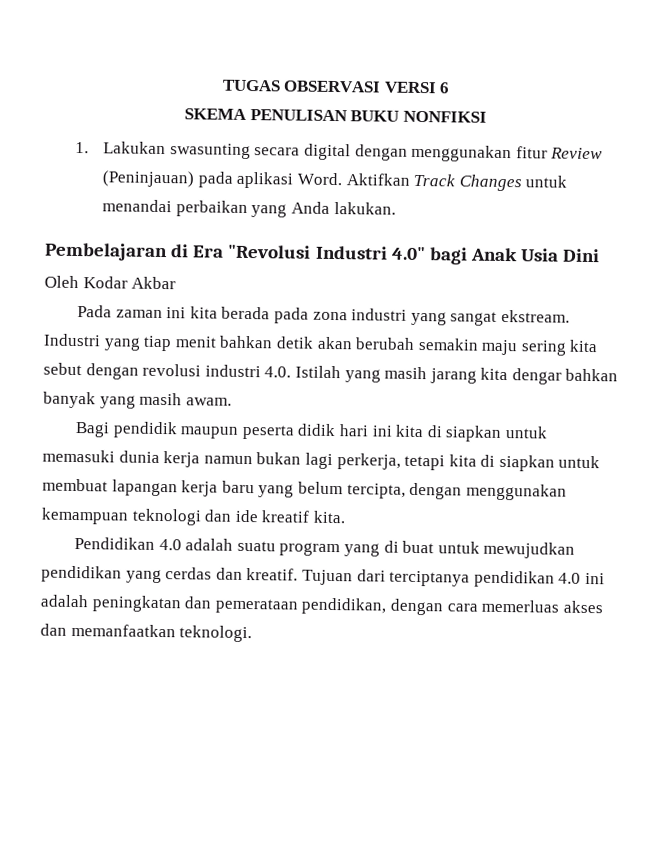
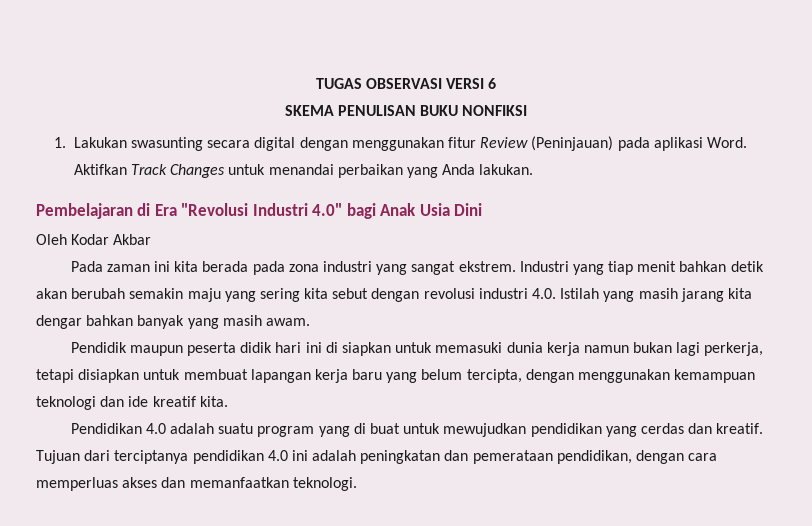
[501,309,571,323] ekstream. -> [458,261,516,272] ekstrem.
(519, 347) none -> [224,291,256,302] yang
[75,421,178,439] Bagi pendidik -> [70,342,127,353] Pendidik
[395,424,425,438] kita -> (322, 347) none
[448,454,555,472] kita di siapkan -> [78,369,140,383] disiapkan
[481,599,560,613] memerluas -> [36,477,118,491] memperluas

